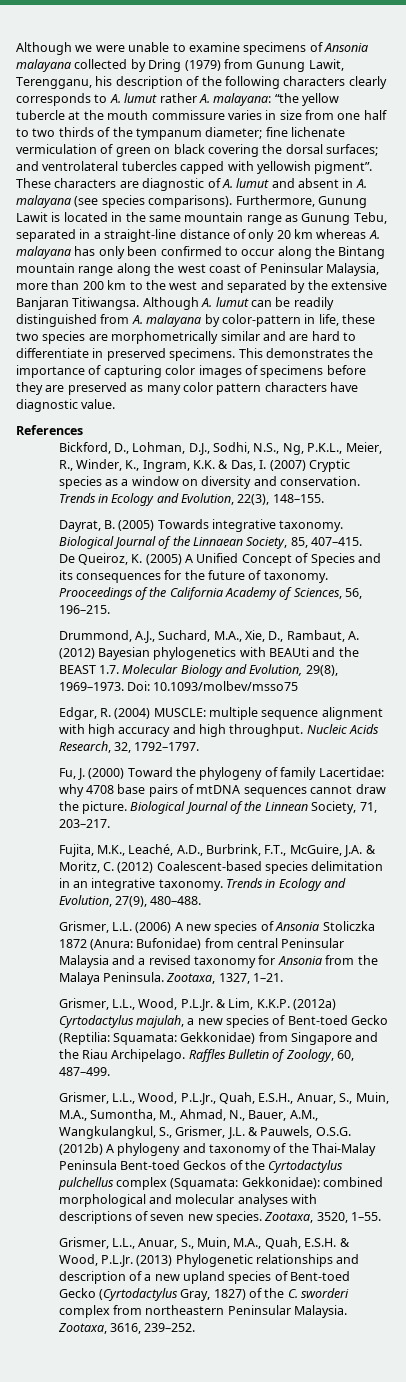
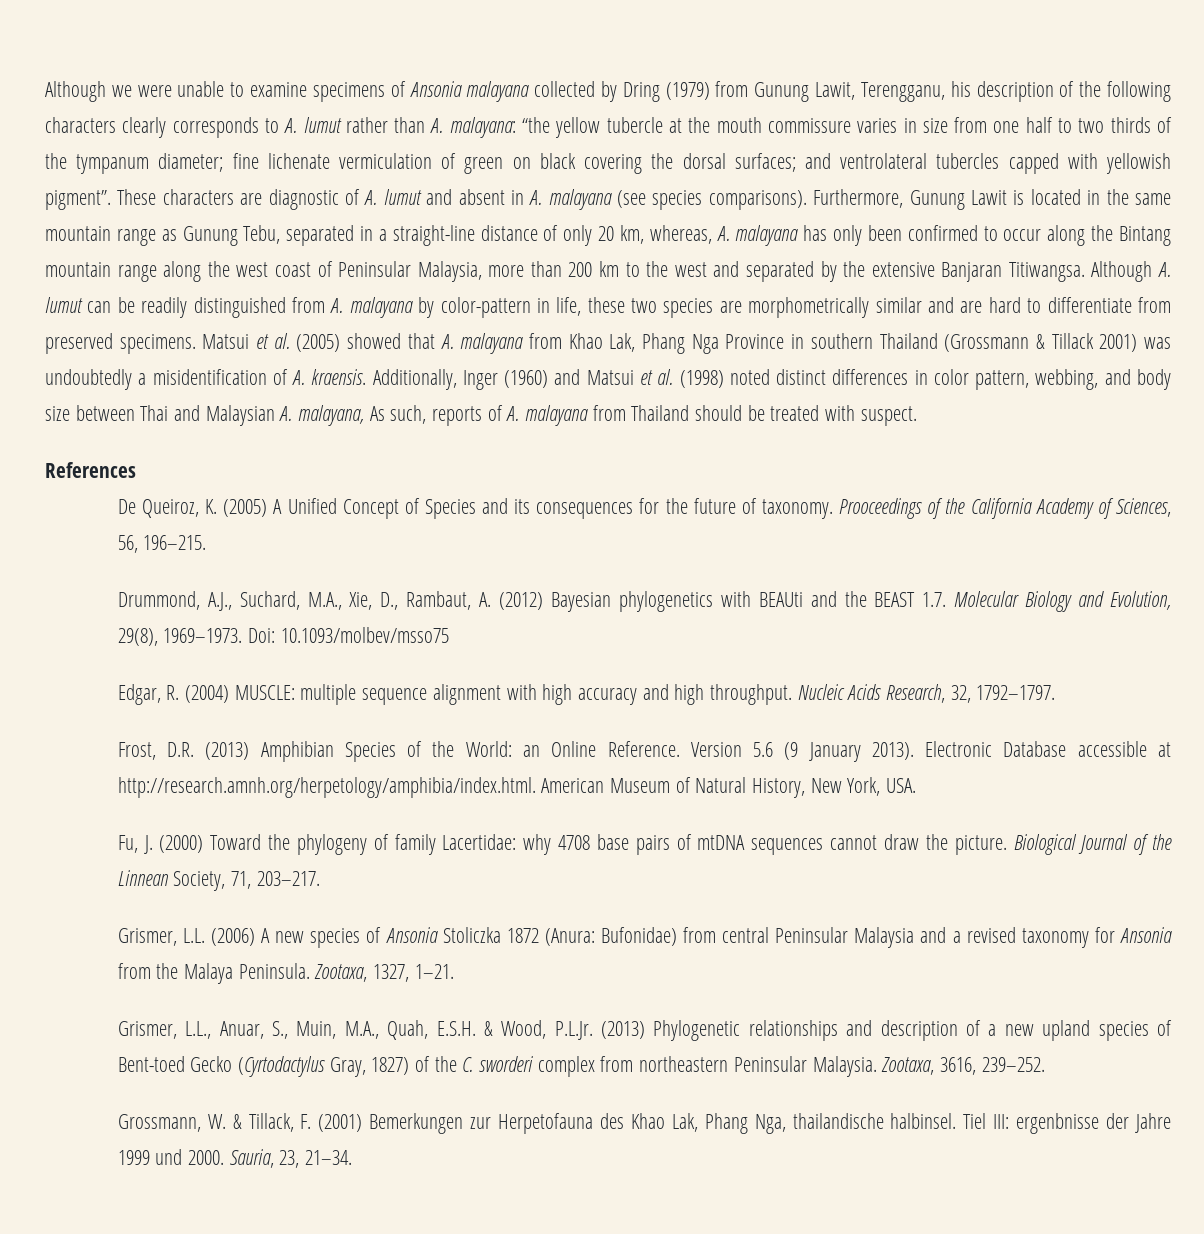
(197, 98) none -> [394,117,426,133] than
[294,229,367,239] km whereas -> [619,225,712,244] km, whereas,
[92,348,104,358] in -> [1138,297,1171,313] from
[238,348,374,358] [16,365,366,378] [16,382,358,395] [16,399,116,412] [16,425,83,435] [58,442,382,455] [58,459,350,472] [58,476,361,489] [58,493,324,506] [58,519,344,532] [58,536,363,549] This demonstrates the importance of capturing color images of specimens before they are preserved as many color pattern characters have diagnostic value. // References // Bickford, D., Lohman, D.J., Sodhi, N.S., Ng, P.K.L., Meier, R., Winder, K., Ingram, K.K. & Das, I. (2007) Cryptic species as a window on diversity and conservation. Trends in Ecology and Evolution, 22(3), 148–155. // Dayrat, B. (2005) Towards integrative taxonomy. Biological Journal of the Linnaean Society, 85, 407–415. -> [202,333,1171,354] [45,369,1171,390] [45,405,917,426] [45,462,136,478] Matsui et al. (2005) showed that A. malayana from Khao Lak, Phang Nga Province in southern Thailand (Grossmann & Tillack 2001) was undoubtedly a misidentification of A. kraensis. Additionally, Inger (1960) and Matsui et al. (1998) noted distinct differences in color pattern, webbing, and body size between Thai and Malaysian A. malayana, As such, reports of A. malayana from Thailand should be treated with suspect. // References
(200, 746) none -> [117,741,1171,762] [117,777,917,798] // Frost, D.R. (2013) Amphibian Species of the World: an Online Reference. Version 5.6 (9 January 2013). Electronic Database accessible at http://research.amnh.org/herpetology/amphibia/index.html. American Museum of Natural History, New York, USA.
[58,844,376,857] [58,861,384,874] [58,878,347,891] [58,895,202,907] // Fujita, M.K., Leaché, A.D., Burbrink, F.T., McGuire, J.A. & Moritz, C. (2012) Coalescent-based species delimitation in an integrative taxonomy. Trends in Ecology and Evolution, 27(9), 480–488. -> (320, 878) none
[58,998,337,1011] [58,1015,389,1028] [58,1032,379,1045] [58,1049,355,1062] [58,1067,110,1076] [58,1092,389,1105] [58,1109,318,1121] [58,1126,351,1139] [58,1143,377,1156] [58,1160,344,1173] [57,1177,384,1190] [58,1194,318,1207] [58,1211,382,1224] // Grismer, L.L., Wood, P.L.Jr. & Lim, K.K.P. (2012a) Cyrtodactylus majulah, a new species of Bent-toed Gecko (Reptilia: Squamata: Gekkonidae) from Singapore and the Riau Archipelago. Raffles Bulletin of Zoology, 60, 487–499. // Grismer, L.L., Wood, P.L.Jr., Quah, E.S.H., Anuar, S., Muin, M.A., Sumontha, M., Ahmad, N., Bauer, A.M., Wangkulangkul, S., Grismer, J.L. & Pauwels, O.S.G. (2012b) A phylogeny and taxonomy of the Thai-Malay Peninsula Bent-toed Geckos of the Cyrtodactylus pulchellus complex (Squamata: Gekkonidae): combined morphological and molecular analyses with descriptions of seven new species. Zootaxa, 3520, 1–55. -> (454, 971) none
(196, 1327) none -> [117,1113,1172,1134] [117,1149,353,1168] // Grossmann, W. & Tillack, F. (2001) Bemerkungen zur Herpetofauna des Khao Lak, Phang Nga, thailandische halbinsel. Tiel III: ergenbnisse der Jahre 1999 und 2000. Sauria, 23, 21–34.

